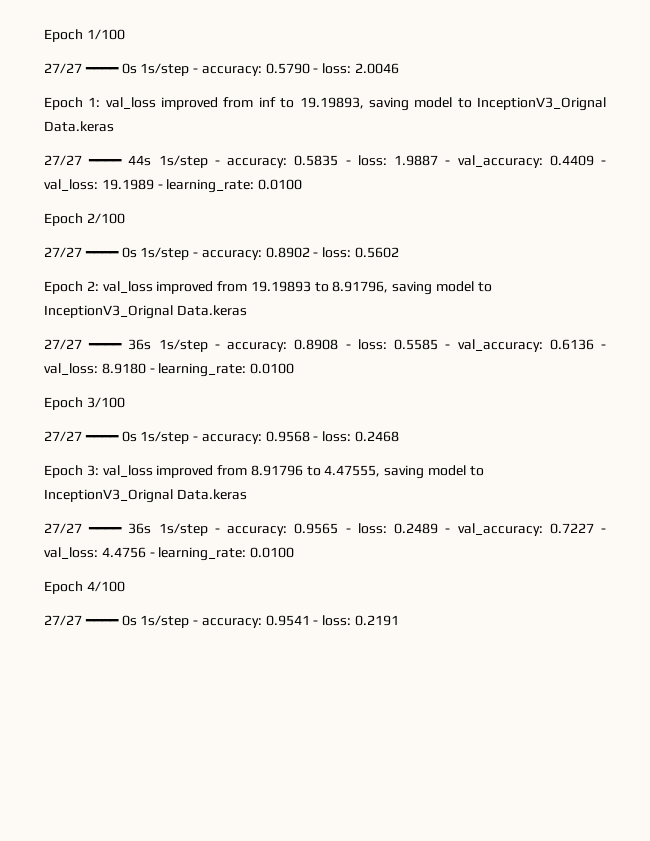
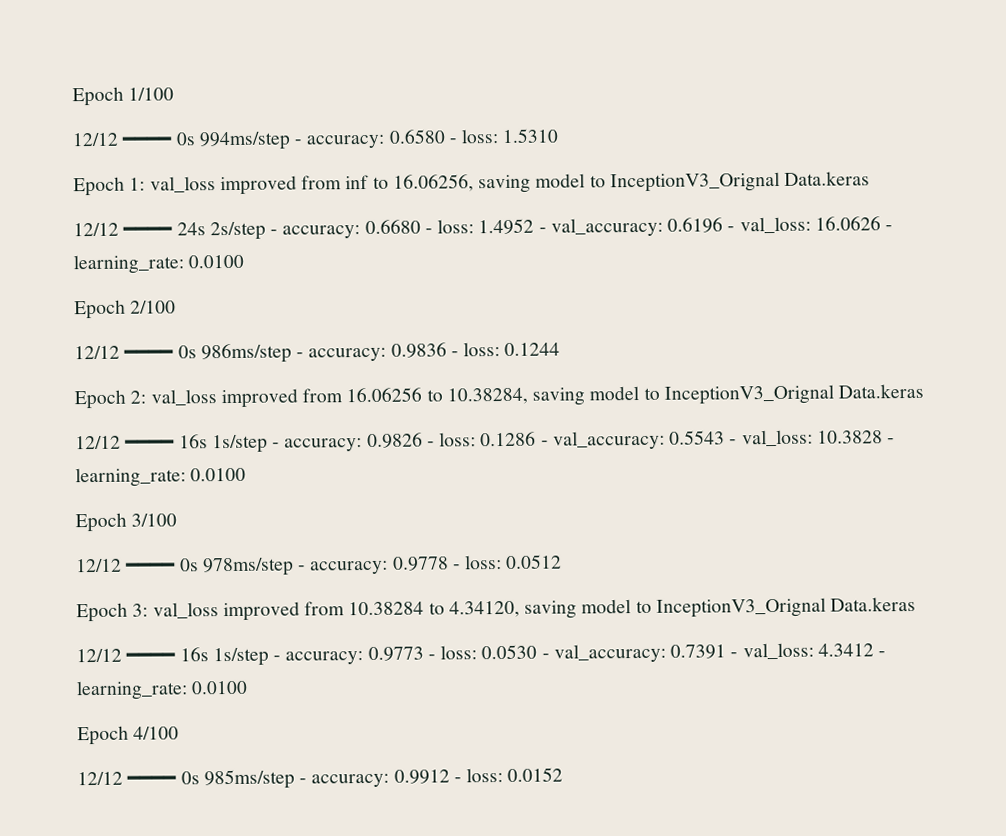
[44,63,400,76] 27/27 ━━━━ 0s 1s/step - accuracy: 0.5790 - loss: 2.0046 -> [72,128,559,151] 12/12 ━━━━ 0s 994ms/step - accuracy: 0.6580 - loss: 1.5310
[299,97,606,111] [44,121,114,132] [44,155,606,168] [44,179,154,191] 19.19893, saving model to InceptionV3_Orignal Data.keras // 27/27 ━━━━ 44s 1s/step - accuracy: 0.5835 - loss: 1.9887 - val_accuracy: 0.4409 - val_loss: 19.1989 -> [392,171,871,194] [73,216,881,241] 16.06256, saving model to InceptionV3_Orignal Data.keras // 12/12 ━━━━ 24s 2s/step - accuracy: 0.6680 - loss: 1.4952 - val_accuracy: 0.6196 - val_loss: 16.0626
[44,247,400,260] 27/27 ━━━━ 0s 1s/step - accuracy: 0.8902 - loss: 0.5602 -> [74,342,561,364] 12/12 ━━━━ 0s 986ms/step - accuracy: 0.9836 - loss: 0.1244
[250,281,492,295] [44,305,247,319] [44,339,606,352] [44,363,146,375] 19.19893 to 8.91796, saving model to InceptionV3_Orignal Data.keras // 27/27 ━━━━ 36s 1s/step - accuracy: 0.8908 - loss: 0.5585 - val_accuracy: 0.6136 - val_loss: 8.9180 -> [346,383,925,406] [75,429,883,454] 16.06256 to 10.38284, saving model to InceptionV3_Orignal Data.keras // 12/12 ━━━━ 16s 1s/step - accuracy: 0.9826 - loss: 0.1286 - val_accuracy: 0.5543 - val_loss: 10.3828
[44,431,400,444] 27/27 ━━━━ 0s 1s/step - accuracy: 0.9568 - loss: 0.2468 -> [76,554,563,577] 12/12 ━━━━ 0s 978ms/step - accuracy: 0.9778 - loss: 0.0512
[250,465,484,479] [44,489,247,503] [44,523,606,536] [44,547,146,559] 8.91796 to 4.47555, saving model to InceptionV3_Orignal Data.keras // 27/27 ━━━━ 36s 1s/step - accuracy: 0.9565 - loss: 0.2489 - val_accuracy: 0.7227 - val_loss: 4.4756 -> [348,596,917,619] [76,642,874,667] 10.38284 to 4.34120, saving model to InceptionV3_Orignal Data.keras // 12/12 ━━━━ 16s 1s/step - accuracy: 0.9773 - loss: 0.0530 - val_accuracy: 0.7391 - val_loss: 4.3412
[44,615,400,628] 27/27 ━━━━ 0s 1s/step - accuracy: 0.9541 - loss: 0.2191 -> [77,767,564,790] 12/12 ━━━━ 0s 985ms/step - accuracy: 0.9912 - loss: 0.0152

